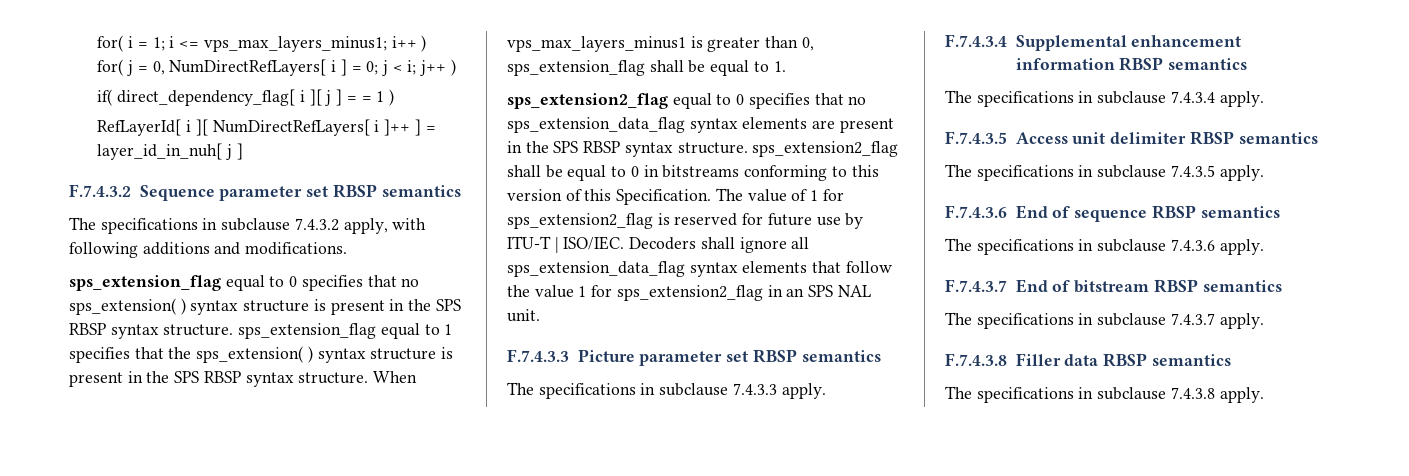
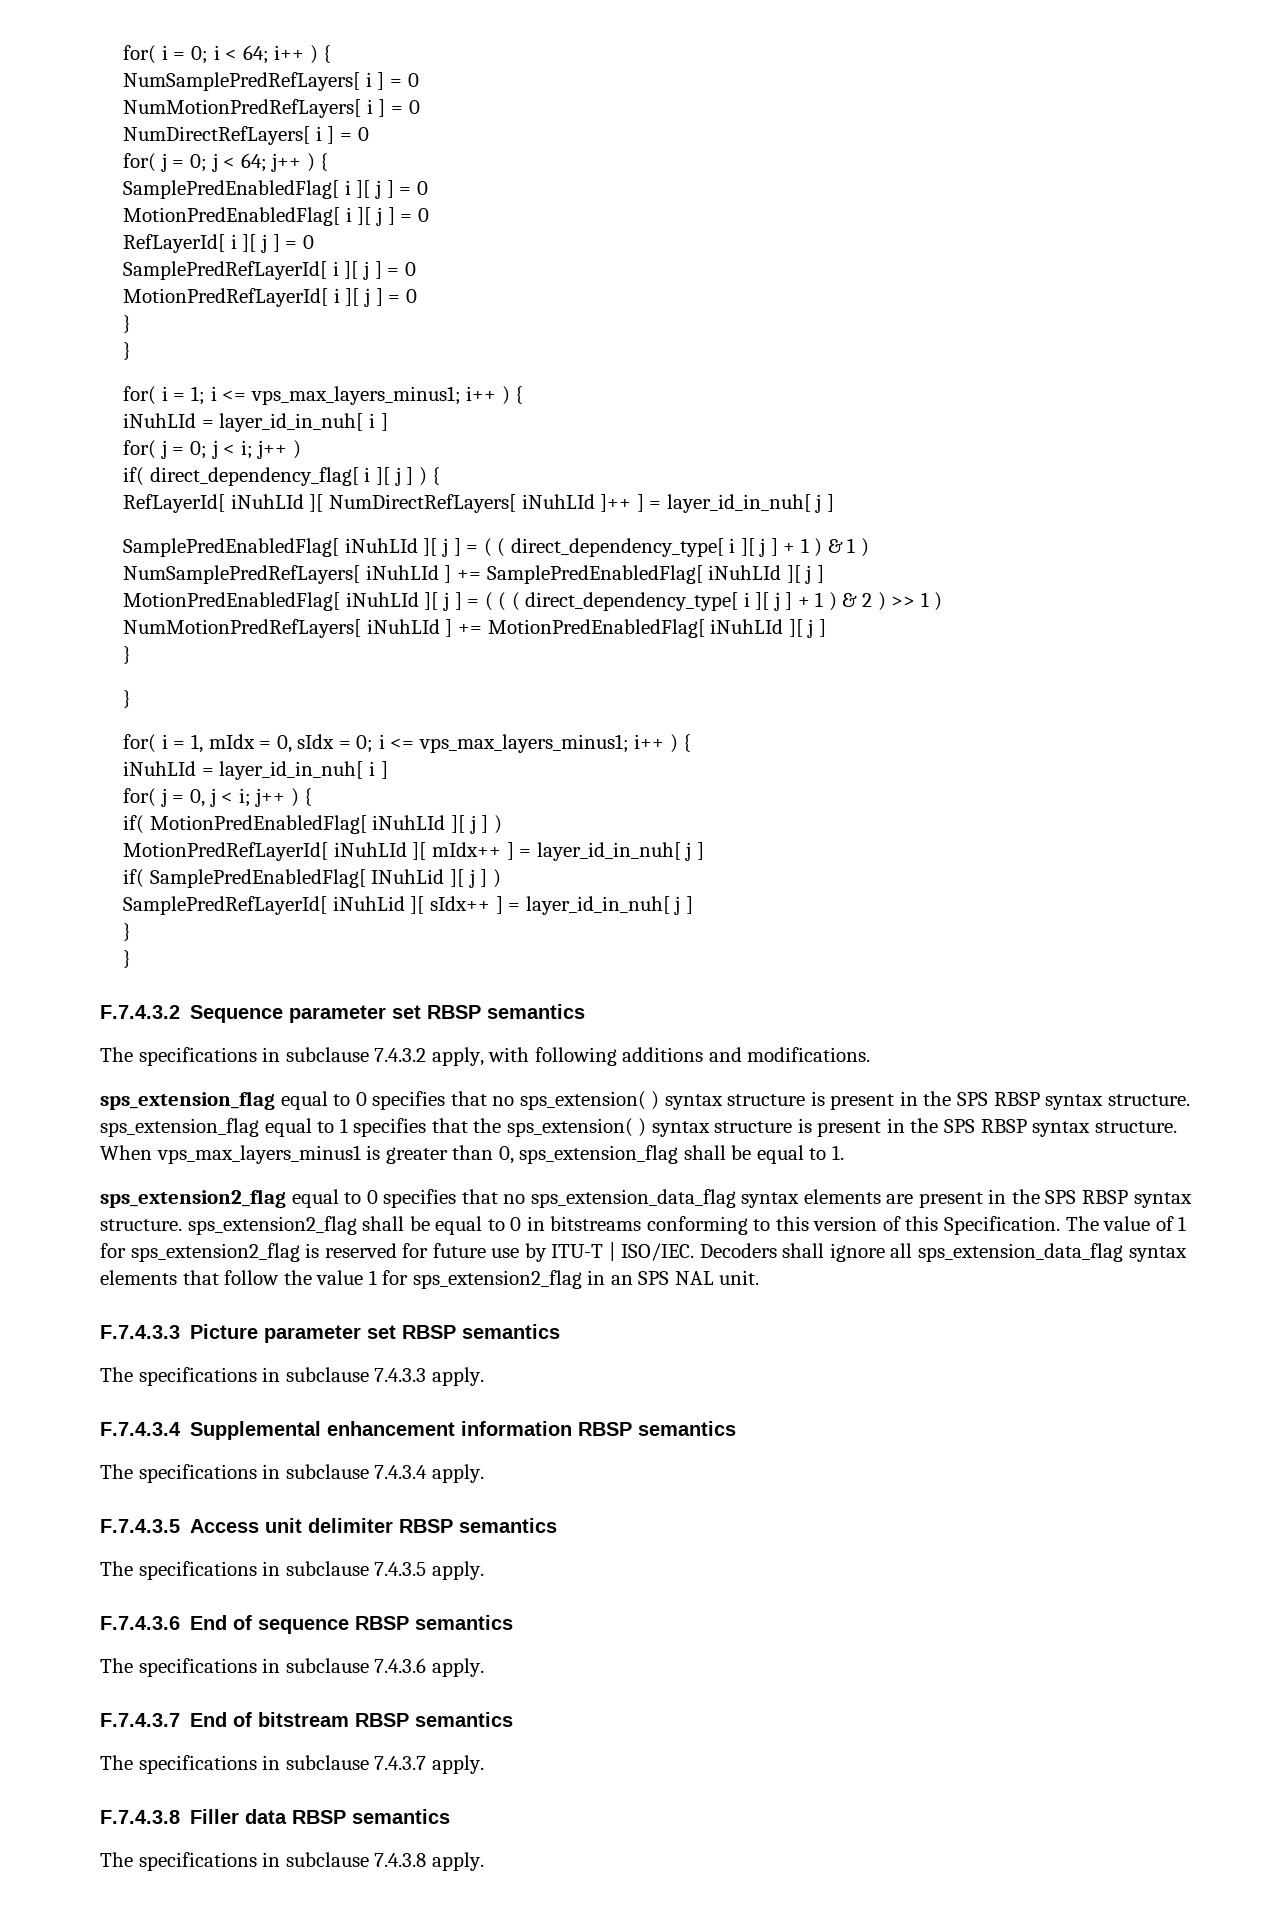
[97,35,148,52] for( i = -> [123,45,332,64] [123,72,419,91] [123,99,420,118] [123,126,369,145] [123,153,329,172] [123,180,428,199] [123,207,429,226] [123,234,314,253] [123,261,416,280] [123,288,417,307] [123,315,132,333] [123,342,132,360] [123,386,186,405] for( i = 0; i < 64; i++ ) { // NumSamplePredRefLayers[ i ] = 0 // NumMotionPredRefLayers[ i ] = 0 // NumDirectRefLayers[ i ] = 0 // for( j = 0; j < 64; j++ ) { // SamplePredEnabledFlag[ i ][ j ] = 0 // MotionPredEnabledFlag[ i ][ j ] = 0 // RefLayerId[ i ][ j ] = 0 // SamplePredRefLayerId[ i ][ j ] = 0 // MotionPredRefLayerId[ i ][ j ] = 0 // } // } // for( i =
[97,59,347,76] // for( j = 0, NumDirectRefLayers[ i ] -> [515,386,524,404] [123,413,388,432] [123,440,167,459] { // iNuhLId = layer_id_in_nuh[ i ] // for( j
[346,89,394,106] [97,119,192,136] = = 1 ) // RefLayerId[ i -> [418,467,441,486] [123,494,304,513] ) { // RefLayerId[ iNuhLId
[374,120,380,132] i -> [521,494,595,509] iNuhLId
(243, 151) none -> [123,538,870,557] [123,565,824,584] [123,592,943,611] [123,619,826,638] [123,646,132,664] [123,690,132,708] [123,734,692,753] [123,761,388,780] [123,788,313,807] [123,815,502,834] [123,842,704,861] [123,869,501,888] [123,896,693,915] [123,923,132,941] [123,950,132,968] // SamplePredEnabledFlag[ iNuhLId ][ j ] = ( ( direct_dependency_type[ i ][ j ] + 1 ) & 1 ) // NumSamplePredRefLayers[ iNuhLId ] += SamplePredEnabledFlag[ iNuhLId ][ j ] // MotionPredEnabledFlag[ iNuhLId ][ j ] = ( ( ( direct_dependency_type[ i ][ j ] + 1 ) & 2 ) >> 1 ) // NumMotionPredRefLayers[ iNuhLId ] += MotionPredEnabledFlag[ iNuhLId ][ j ] // } // } // for( i = 1, mIdx = 0, sIdx = 0; i <= vps_max_layers_minus1; i++ ) { // iNuhLId = layer_id_in_nuh[ i ] // for( j = 0, j < i; j++ ) { // if( MotionPredEnabledFlag[ iNuhLId ][ j ] ) // MotionPredRefLayerId[ iNuhLId ][ mIdx++ ] = layer_id_in_nuh[ j ] // if( SamplePredEnabledFlag[ INuhLid ][ j ] ) // SamplePredRefLayerId[ iNuhLid ][ sIdx++ ] = layer_id_in_nuh[ j ] // } // }

